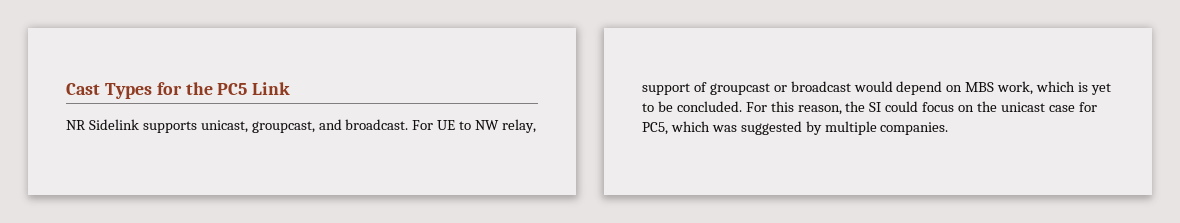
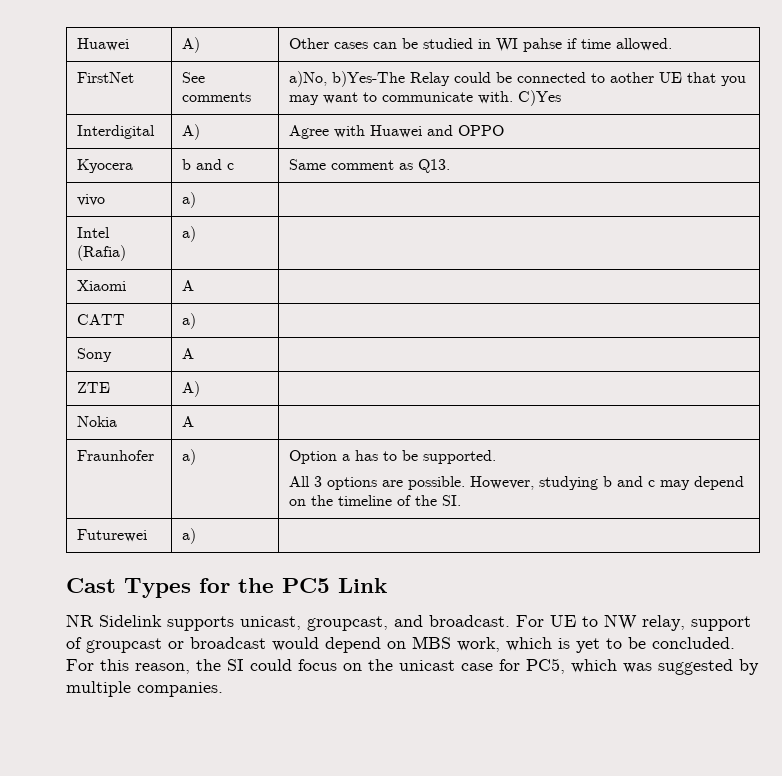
(66, 89) none -> [77,38,130,51] [182,37,201,53] [289,38,673,52] [77,72,135,83] [182,72,206,83] [182,92,252,102] [289,71,747,87] [289,90,562,106] [77,125,156,139] [182,124,201,140] [289,125,505,139] [77,159,134,173] [182,159,235,170] [289,159,451,173] [77,194,106,206] [182,192,197,208] [77,227,111,238] [77,245,127,261] [182,226,197,242] [77,280,127,291] [182,280,195,291] [77,314,126,325] [182,313,197,329] [77,348,113,362] [182,348,195,359] [77,382,111,393] [182,381,201,397] [77,416,118,427] [182,416,195,427] [77,450,155,461] [182,449,197,465] [289,450,497,464] [289,476,745,490] [289,495,462,506] [77,529,148,542] [182,528,197,544] Huawei | A) | Other cases can be studied in WI pahse if time allowed. // FirstNet | See comments | a)No, b)Yes-The Relay could be connected to aother UE that you may want to communicate with. C)Yes // Interdigital | A) | Agree with Huawei and OPPO // Kyocera | b and c | Same comment as Q13. // vivo | a) | // Intel (Rafia) | a) | // Xiaomi | A | // CATT | a) | // Sony | A | // ZTE | A) | // Nokia | A | // Fraunhofer | a) | Option a has to be supported. // All 3 options are possible. However, studying b and c may depend on the timeline of the SI. // Futurewei | a) | //

